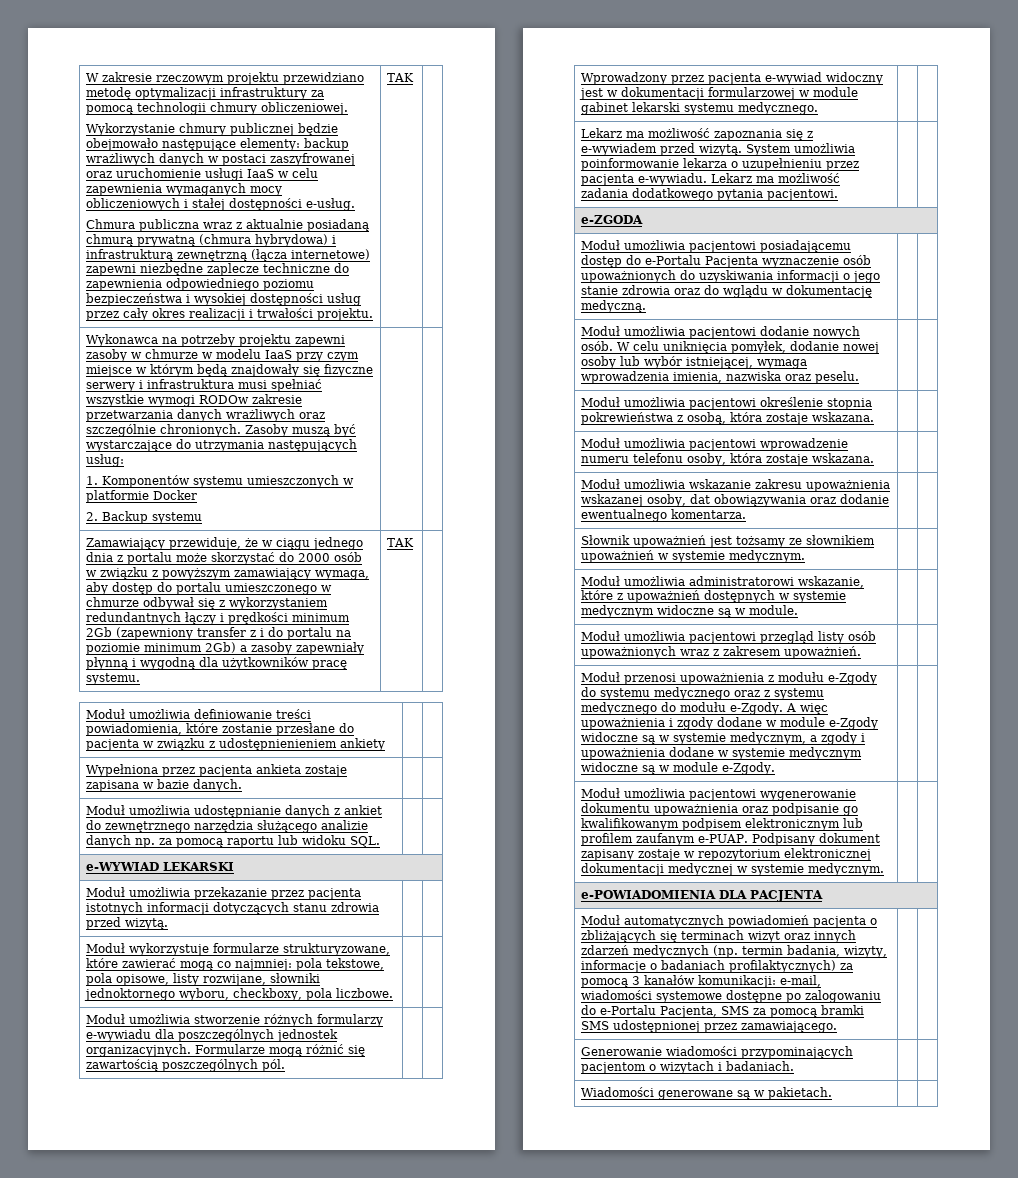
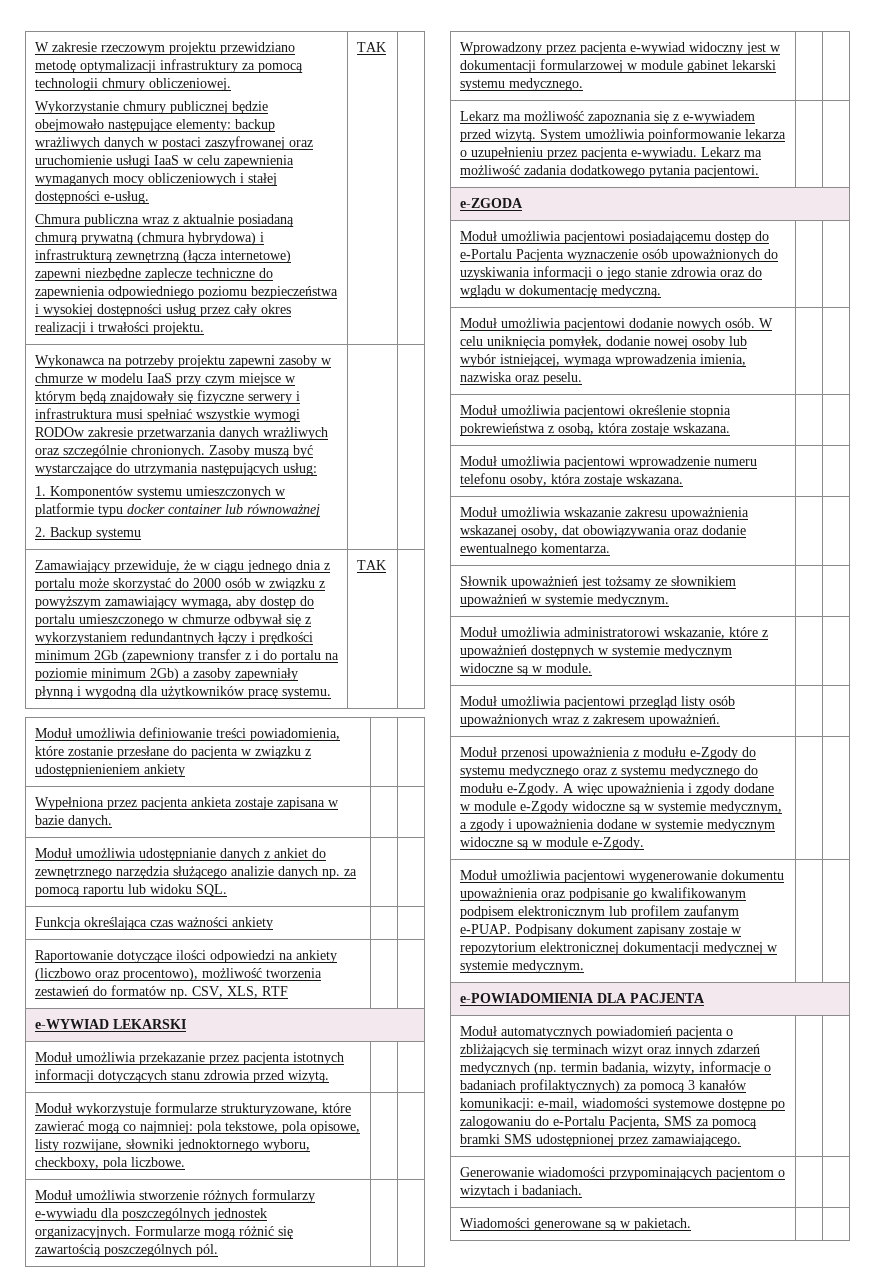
[153,490,198,500] Docker -> [97,504,320,517] typu docker container lub równoważnej
(381, 841) none -> [34,917,273,930] [34,950,337,963] [34,968,322,981] [34,985,288,999] // Funkcja określająca czas ważności ankiety | | // Raportowanie dotyczące ilości odpowiedzi na ankiety (liczbowo oraz procentowo), możliwość tworzenia zestawień do formatów np. CSV, XLS, RTF | |

